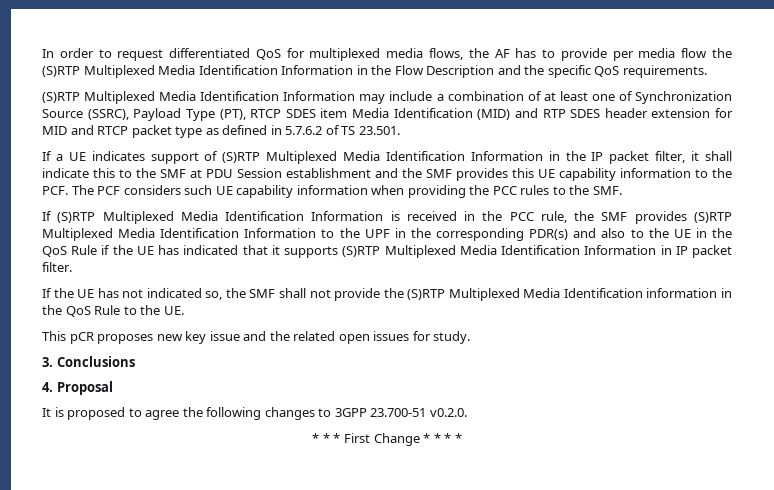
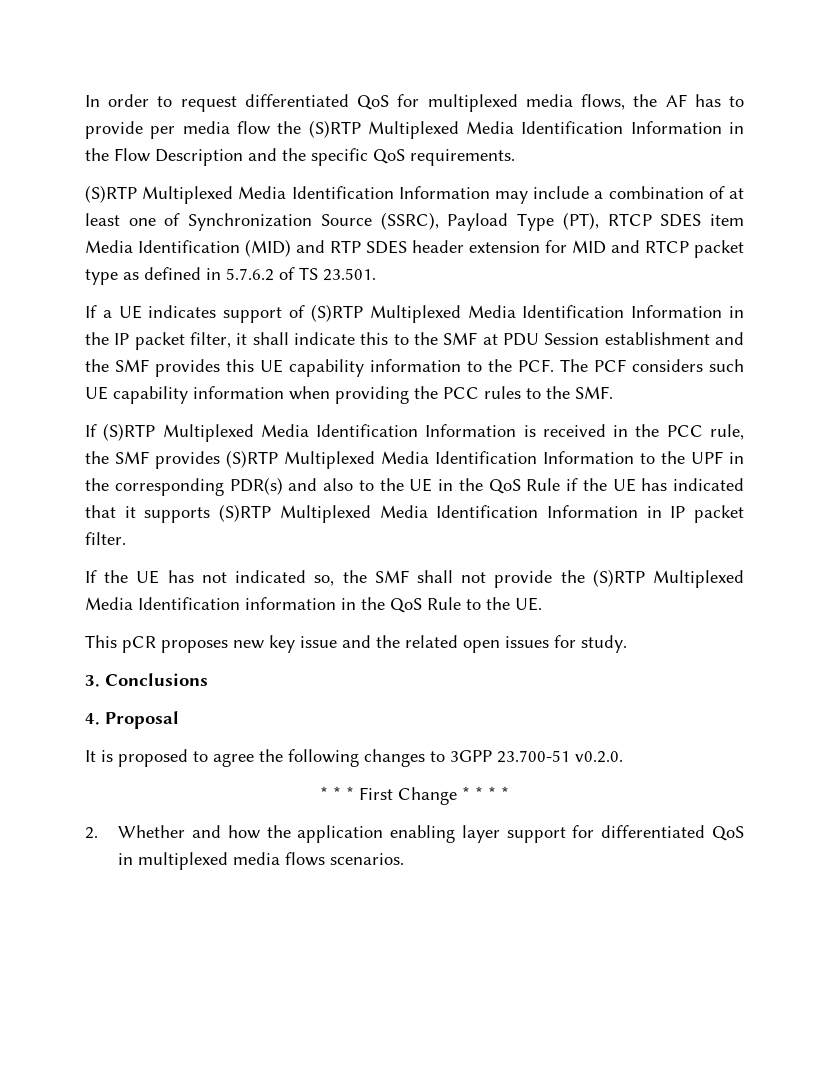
(462, 438) none -> [85,825,744,843] [118,852,405,870] // 2. Whether and how the application enabling layer support for differentiated QoS in multiplexed media flows scenarios.

